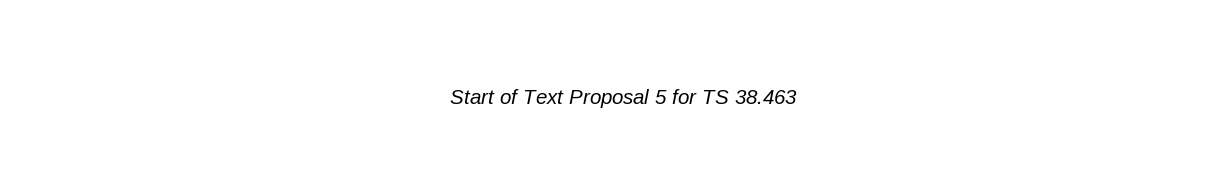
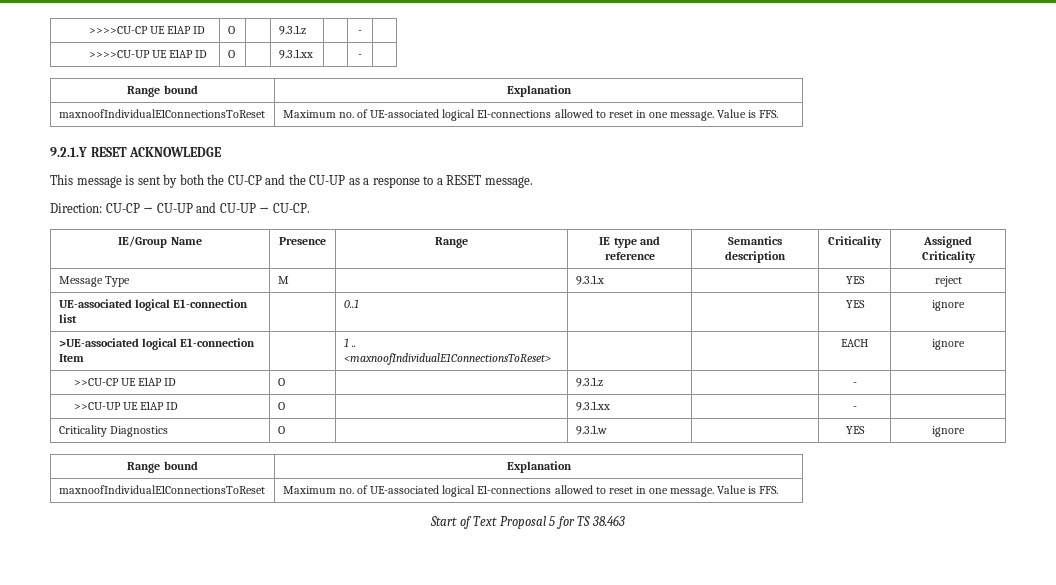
(449, 97) none -> [88,25,206,34] [227,26,235,34] [278,25,306,35] [358,30,362,34] [88,49,208,58] [227,50,235,58] [278,49,313,59] [358,54,362,58] [127,85,198,97] [506,85,572,97] [58,109,265,118] [282,109,779,121] [50,147,222,157] [50,174,533,188] [50,202,310,213] [118,236,202,248] [279,237,326,245] [435,237,468,248] [599,236,660,248] [604,252,655,260] [727,236,782,245] [724,251,786,263] [827,236,882,248] [922,236,972,248] [921,251,976,263] [58,276,131,287] [277,276,289,284] [575,275,604,285] [845,276,865,284] [934,276,962,287] [58,299,249,311] [58,314,77,323] [343,299,359,308] [845,300,865,308] [931,300,965,311] [58,338,256,350] [58,354,84,362] [343,338,357,347] [343,353,551,365] [840,339,868,347] [931,339,965,350] [73,377,177,386] [277,378,285,386] [575,377,603,387] [852,382,857,386] [73,401,179,410] [277,402,285,410] [575,401,610,411] [852,406,857,410] [58,425,169,437] [277,426,285,434] [575,425,607,435] [845,426,865,434] [931,426,965,437] [127,461,198,473] [506,461,572,473] [58,485,265,494] [282,485,779,497] >>>>CU-CP UE E1AP ID | O | | 9.3.1.z | | - | // >>>>CU-UP UE E1AP ID | O | | 9.3.1.xx | | - | // Range bound | Explanation // maxnoofIndividualE1ConnectionsToReset | Maximum no. of UE-associated logical E1-connections allowed to reset in one message. Value is FFS. // 9.2.1.Y RESET ACKNOWLEDGE // This message is sent by both the CU-CP and the CU-UP as a response to a RESET message. // Direction: CU-CP → CU-UP and CU-UP → CU-CP. // IE/Group Name | Presence | Range | IE type and reference | Semantics description | Criticality | Assigned Criticality // Message Type | M | | 9.3.1.x | | YES | reject // UE-associated logical E1-connection list | | 0..1 | | | YES | ignore // >UE-associated logical E1-connection Item | | 1 .. <maxnoofIndividualE1ConnectionsToReset> | | | EACH | ignore // >>CU-CP UE E1AP ID | O | | 9.3.1.z | | - | // >>CU-UP UE E1AP ID | O | | 9.3.1.xx | | - | // Criticality Diagnostics | O | | 9.3.1.w | | YES | ignore // Range bound | Explanation // maxnoofIndividualE1ConnectionsToReset | Maximum no. of UE-associated logical E1-connections allowed to reset in one message. Value is FFS. //

